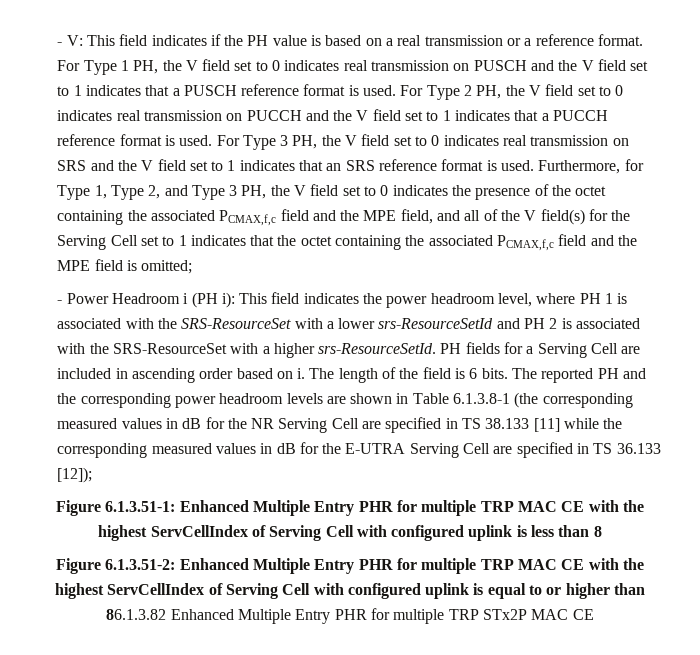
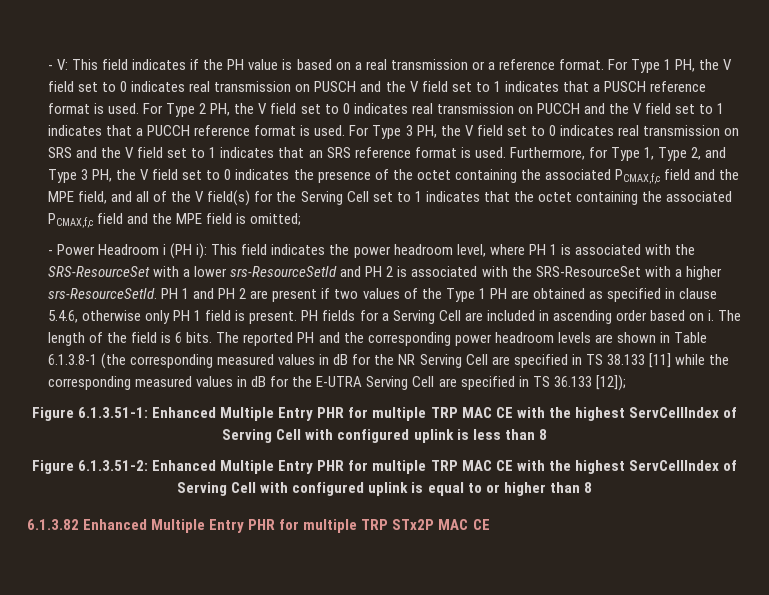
(462, 348) none -> [182,288,718,302] [48,310,319,324] 1 and PH 2 are present if two values of the Type 1 PH are obtained as specified in clause 5.4.6, otherwise only PH 1 field is present. PH
[106,609,167,620] 86.1.3.82 -> [583,482,592,493] [27,519,79,530] 8 // 6.1.3.82

